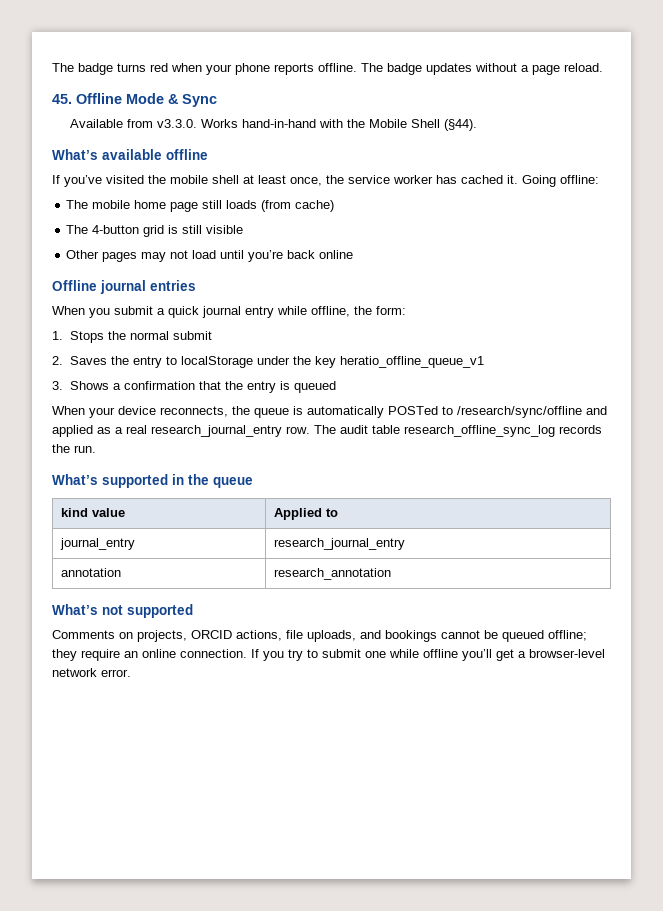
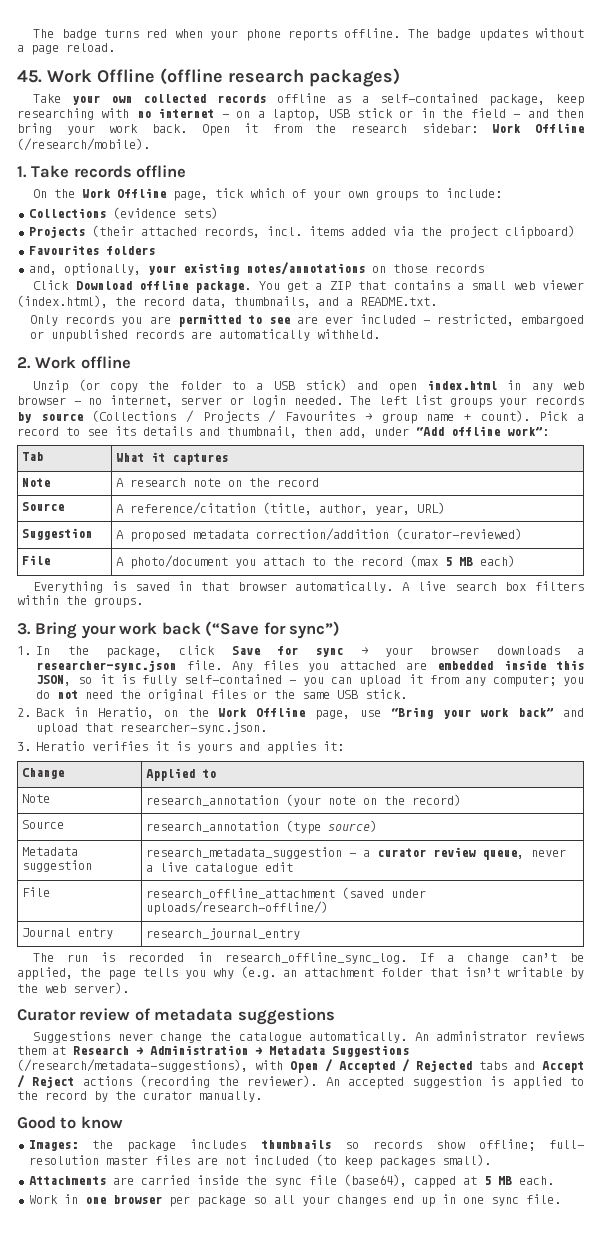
[76,93,217,107] [70,119,478,131] [52,149,208,160] [52,175,599,187] [66,200,335,212] [66,225,244,237] [66,250,354,262] [52,280,196,294] [52,306,406,318] [52,331,213,343] [52,356,485,368] [52,381,337,393] [52,406,607,418] [52,425,602,437] [52,444,96,453] [52,474,253,488] [61,508,126,517] [274,508,339,520] [60,538,136,550] [274,538,406,550] [61,568,122,577] [274,568,392,580] [52,604,193,618] [52,630,587,642] [52,649,605,661] [52,668,131,677] Offline Mode & Sync // Available from v3.3.0. Works hand-in-hand with the Mobile Shell (§44). // What’s available offline // If you’ve visited the mobile shell at least once, the service worker has cached it. Going offline: // The mobile home page still loads (from cache) // The 4-button grid is still visible // Other pages may not load until you’re back online // Offline journal entries // When you submit a quick journal entry while offline, the form: // 1. Stops the normal submit // 2. Saves the entry to localStorage under the key heratio_offline_queue_v1 // 3. Shows a confirmation that the entry is queued // When your device reconnects, the queue is automatically POSTed to /research/sync/offline and applied as a real research_journal_entry row. The audit table research_offline_sync_log records the run. // What’s supported in the queue // kind value | Applied to // journal_entry | research_journal_entry // annotation | research_annotation // What’s not supported // Comments on projects, ORCID actions, file uploads, and bookings cannot be queued offline; they require an online connection. If you try to submit one while offline you’ll get a browser-level network error. -> [47,68,400,87] [33,93,584,106] [17,108,584,121] [17,123,584,136] [17,138,150,151] [17,165,187,178] [33,188,503,201] [28,207,218,219] [28,225,575,239] [28,245,155,255] [28,262,484,276] [33,280,584,293] [17,295,437,308] [30,314,584,327] [30,329,381,342] [17,356,131,369] [33,379,585,393] [17,395,585,408] [17,410,584,424] [17,426,549,438] [22,452,44,461] [116,452,229,465] [22,478,51,487] [116,478,320,487] [22,502,65,511] [116,502,446,515] [22,528,93,540] [116,528,523,542] [22,555,51,565] [116,555,516,569] [33,581,584,593] [17,595,143,608] [17,621,341,639] [17,645,585,658] [36,660,584,672] [36,674,584,687] [36,689,408,701] [17,707,585,720] [36,722,268,735] [17,741,345,754] [22,768,65,779] [146,768,217,781] [22,794,51,803] [146,794,462,807] [22,820,65,829] [146,820,378,834] [22,847,79,856] [22,860,93,872] [146,847,567,860] [146,862,294,874] [22,887,51,897] [146,887,427,899] [146,901,329,915] [22,928,114,939] [146,928,301,940] [33,952,584,964] [17,966,584,980] [17,982,129,994] [17,1008,335,1025] [33,1031,585,1043] [17,1045,409,1057] [17,1059,584,1073] [17,1075,584,1089] [17,1091,262,1102] [17,1116,123,1129] [28,1139,585,1152] [28,1154,491,1168] [28,1174,554,1188] [28,1194,561,1207] Work Offline (offline research packages) // Take your own collected records offline as a self-contained package, keep researching with no internet — on a laptop, USB stick or in the field — and then bring your work back. Open it from the research sidebar: Work Offline (/research/mobile). // 1. Take records offline // On the Work Offline page, tick which of your own groups to include: // Collections (evidence sets) // Projects (their attached records, incl. items added via the project clipboard) // Favourites folders // and, optionally, your existing notes/annotations on those records // Click Download offline package. You get a ZIP that contains a small web viewer (index.html), the record data, thumbnails, and a README.txt. // Only records you are permitted to see are ever included — restricted, embargoed or unpublished records are automatically withheld. // 2. Work offline // Unzip (or copy the folder to a USB stick) and open index.html in any web browser — no internet, server or login needed. The left list groups your records by source (Collections / Projects / Favourites → group name + count). Pick a record to see its details and thumbnail, then add, under “Add offline work”: // Tab | What it captures // Note | A research note on the record // Source | A reference/citation (title, author, year, URL) // Suggestion | A proposed metadata correction/addition (curator-reviewed) // File | A photo/document you attach to the record (max 5 MB each) // Everything is saved in that browser automatically. A live search box filters within the groups. // 3. Bring your work back (“Save for sync”) // 1. In the package, click Save for sync → your browser downloads a researcher-sync.json file. Any files you attached are embedded inside this JSON, so it is fully self-contained — you can upload it from any computer; you do not need the original files or the same USB stick. // 2. Back in Heratio, on the Work Offline page, use “Bring your work back” and upload that researcher-sync.json. // 3. Heratio verifies it is yours and applies it: // Change | Applied to // Note | research_annotation (your note on the record) // Source | research_annotation (type source) // Metadata suggestion | research_metadata_suggestion — a curator review queue, never a live catalogue edit // File | research_offline_attachment (saved under uploads/research-offline/) // Journal entry | research_journal_entry // The run is recorded in research_offline_sync_log. If a change can’t be applied, the page tells you why (e.g. an attachment folder that isn’t writable by the web server). // Curator review of metadata suggestions // Suggestions never change the catalogue automatically. An administrator reviews them at Research → Administration → Metadata Suggestions (/research/metadata-suggestions), with Open / Accepted / Rejected tabs and Accept / Reject actions (recording the reviewer). An accepted suggestion is applied to the record by the curator manually. // Good to know // Images: the package includes thumbnails so records show offline; full- resolution master files are not included (to keep packages small). // Attachments are carried inside the sync file (base64), capped at 5 MB each. // Work in one browser per package so all your changes end up in one sync file.

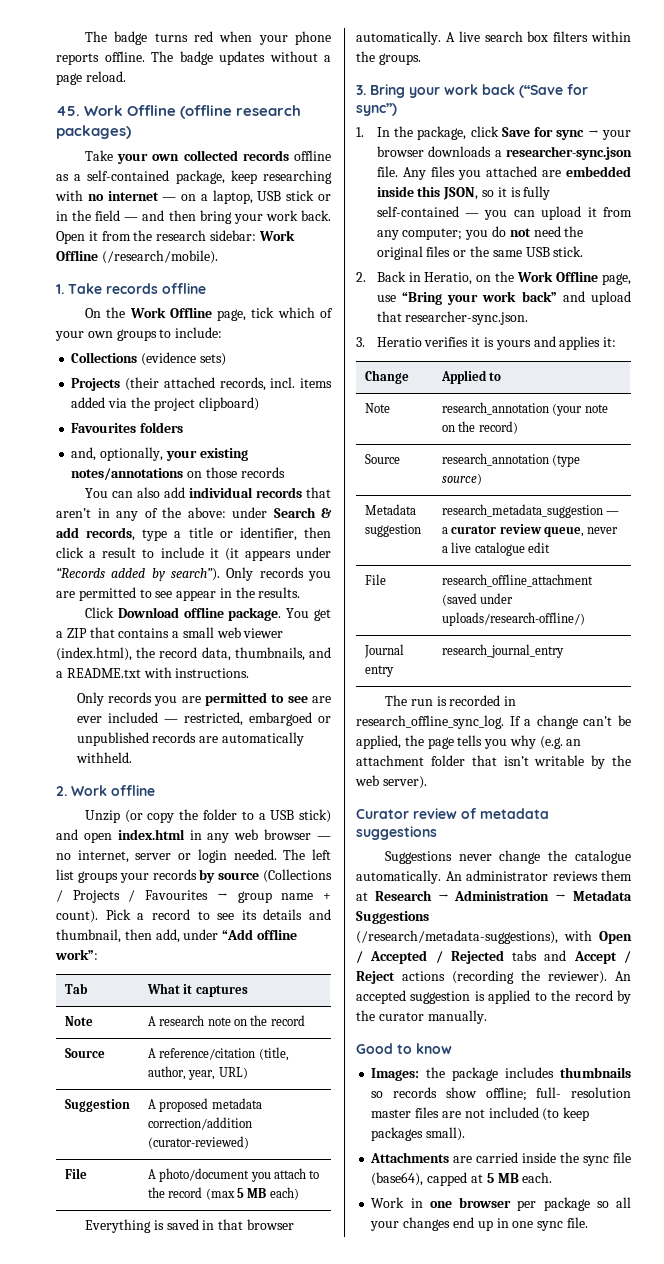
(484, 268) none -> [84,487,331,498] [56,507,332,521] [56,527,331,541] [56,547,331,561] [56,567,331,581] [56,587,301,601] // You can also add individual records that aren’t in any of the above: under Search & add records, type a title or identifier, then click a result to include it (it appears under “Records added by search”). Only records you are permitted to see appear in the results.
[360,297,437,306] README.txt. -> [66,667,250,678] README.txt with instructions.

